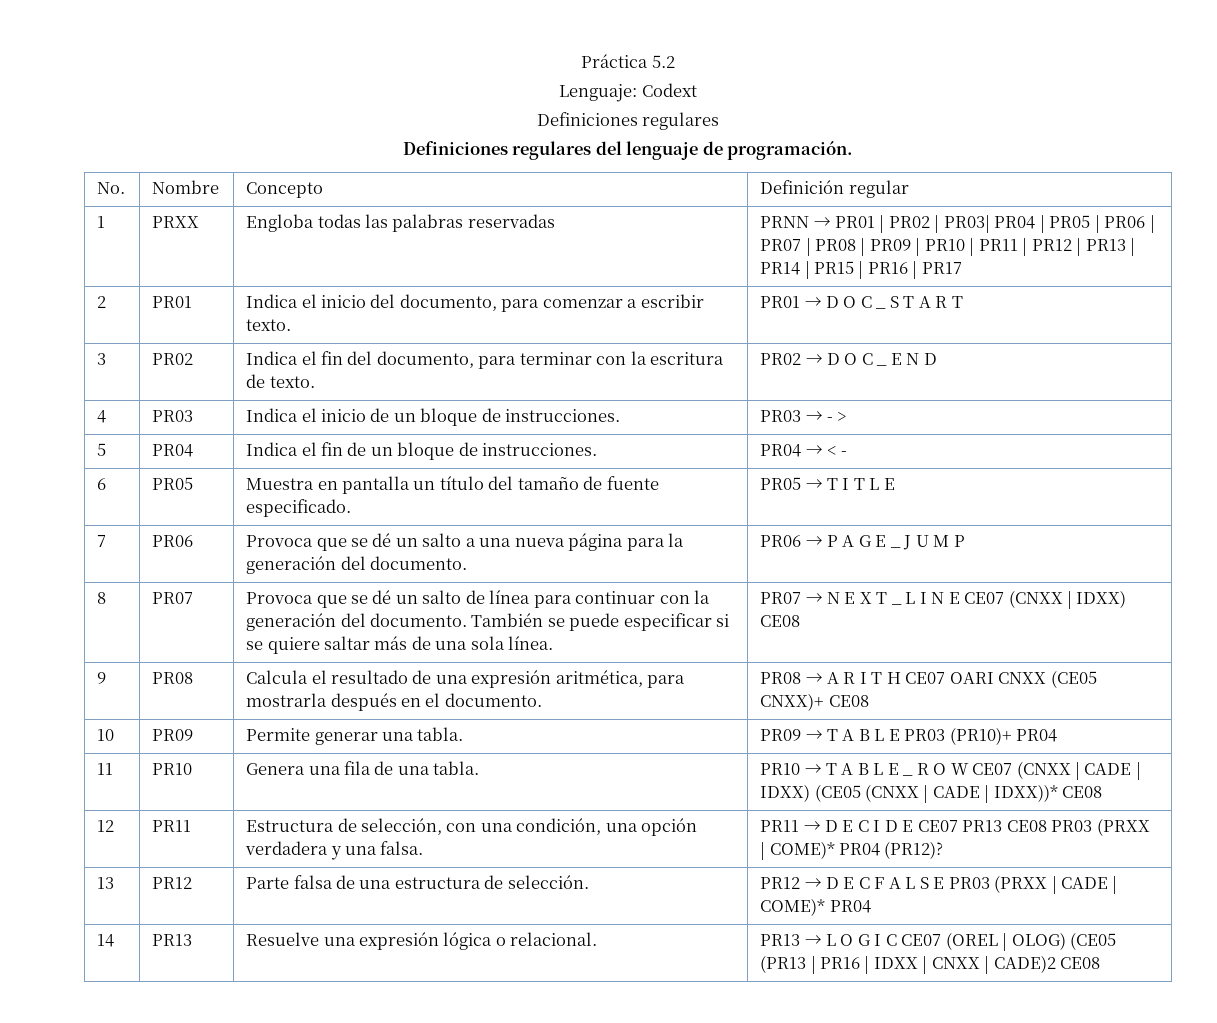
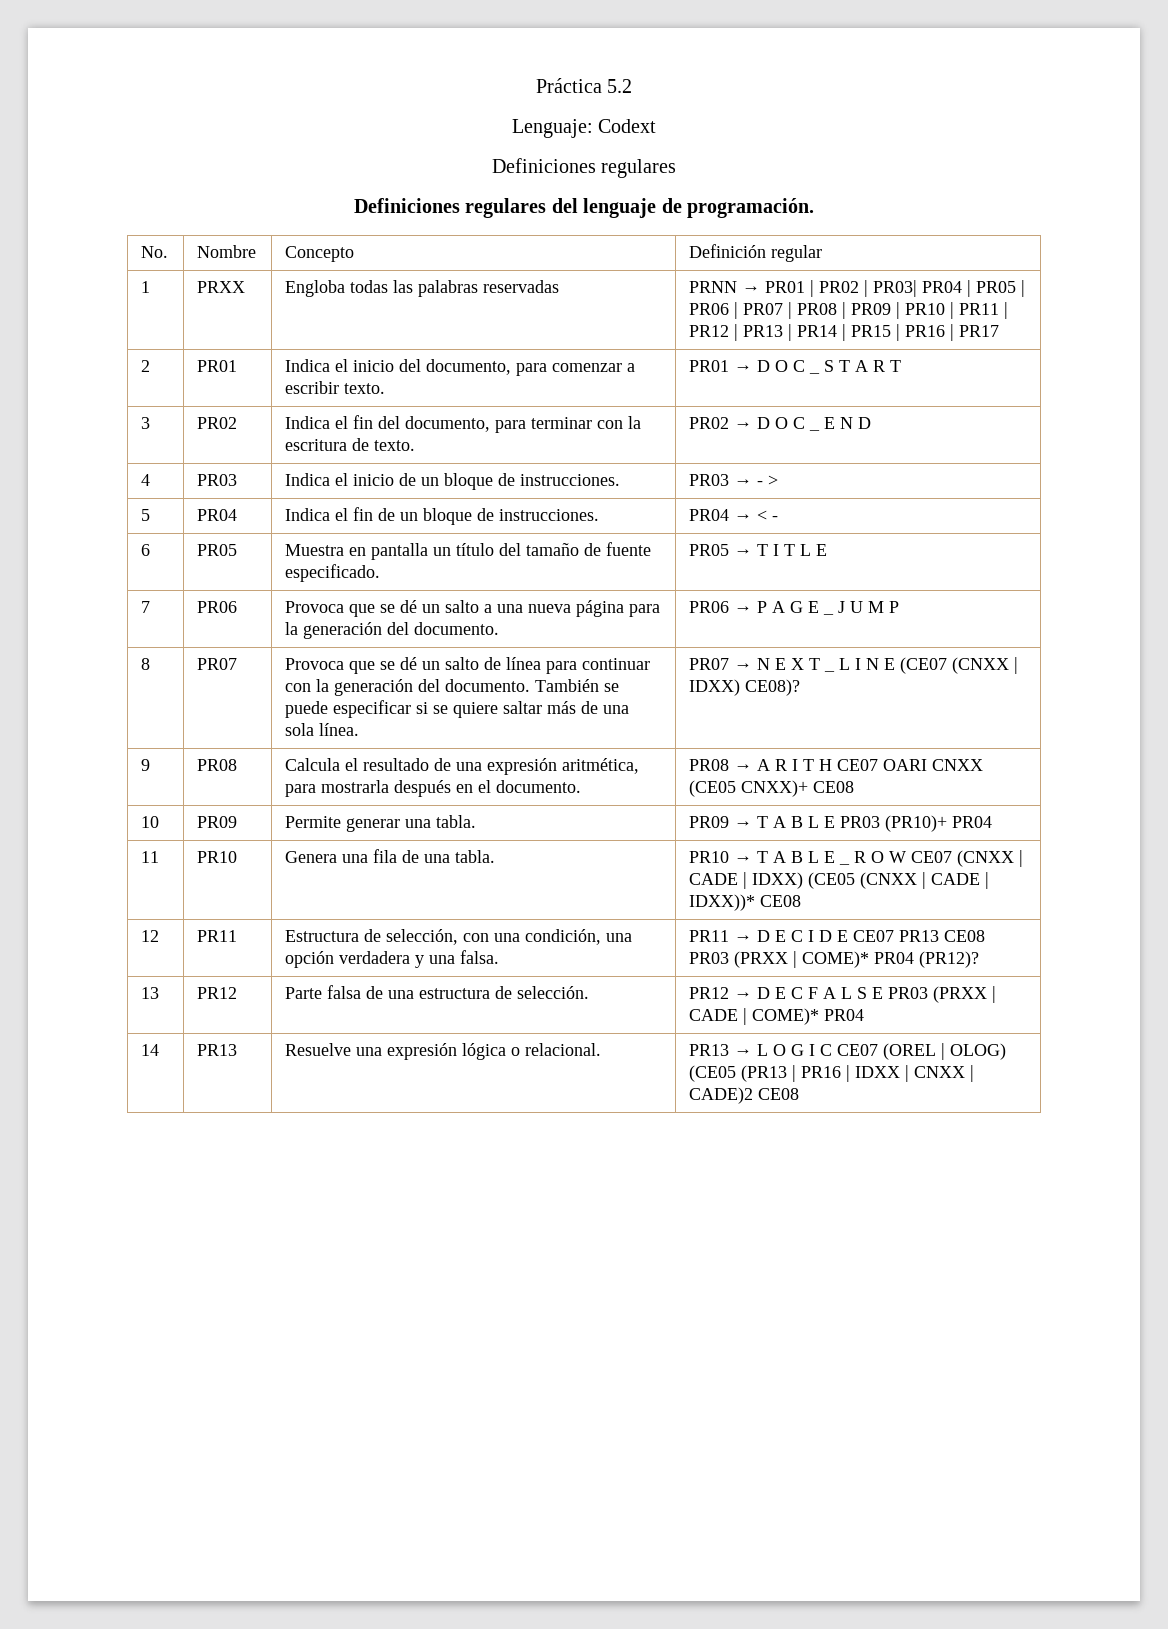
[964,592,1005,604] CE07 -> [900,657,948,674] (CE07
[760,615,801,627] CE08 -> [745,679,801,696] CE08)?

